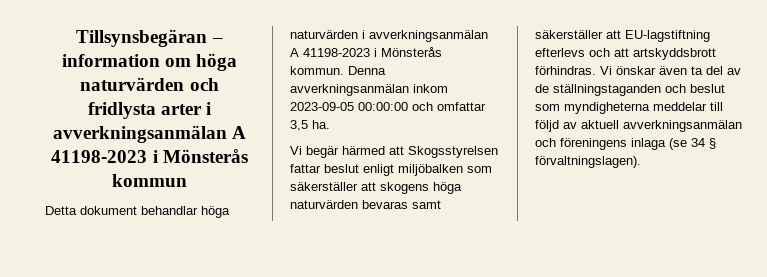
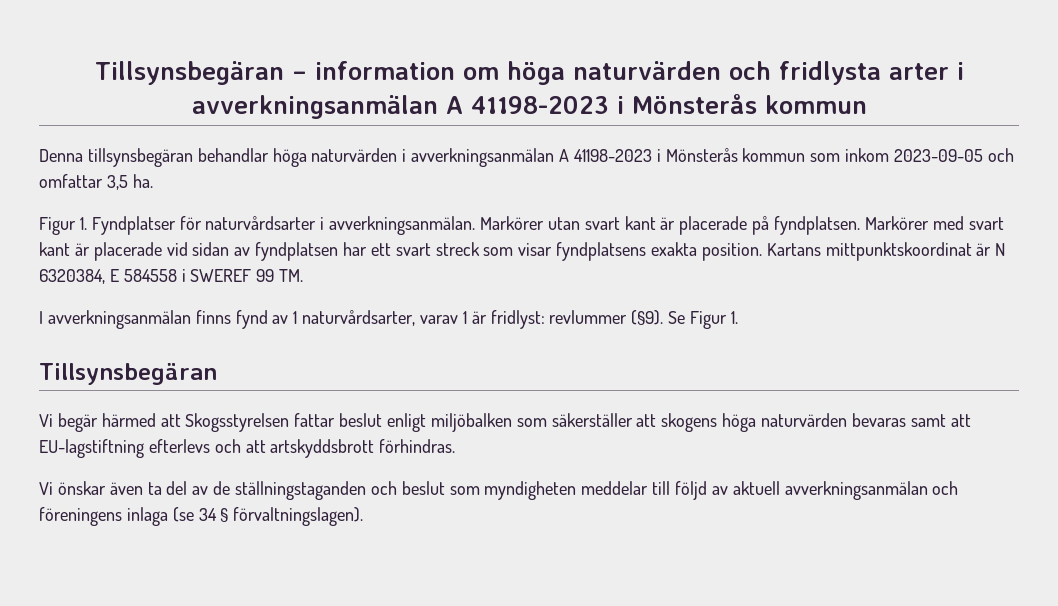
[45,206,137,215] Detta dokument -> [39,148,193,167] Denna tillsynsbegäran
[290,66,386,75] [290,84,409,96] kommun. Denna avverkningsanmälan -> [742,148,841,162] kommun som
[358,102,408,111] 00:00:00 -> (984, 155) none
(330, 124) none -> [39,216,1004,235] [39,242,1006,261] [39,269,304,284] [39,310,738,329] [39,363,217,385] // Figur 1. Fyndplatser för naturvårdsarter i avverkningsanmälan. Markörer utan svart kant är placerade på fyndplatsen. Markörer med svart kant är placerade vid sidan av fyndplatsen har ett svart streck som visar fyndplatsens exakta position. Kartans mittpunktskoordinat är N 6320384, E 584558 i SWEREF 99 TM. // I avverkningsanmälan finns fynd av 1 naturvårdsarter, varav 1 är fridlyst: revlummer (§9). Se Figur 1. // Tillsynsbegäran
[535,30,603,39] säkerställer -> (946, 420) none
(596, 70) none -> (456, 446) //
[564,102,650,114] myndigheterna -> [484,481,577,500] myndigheten

